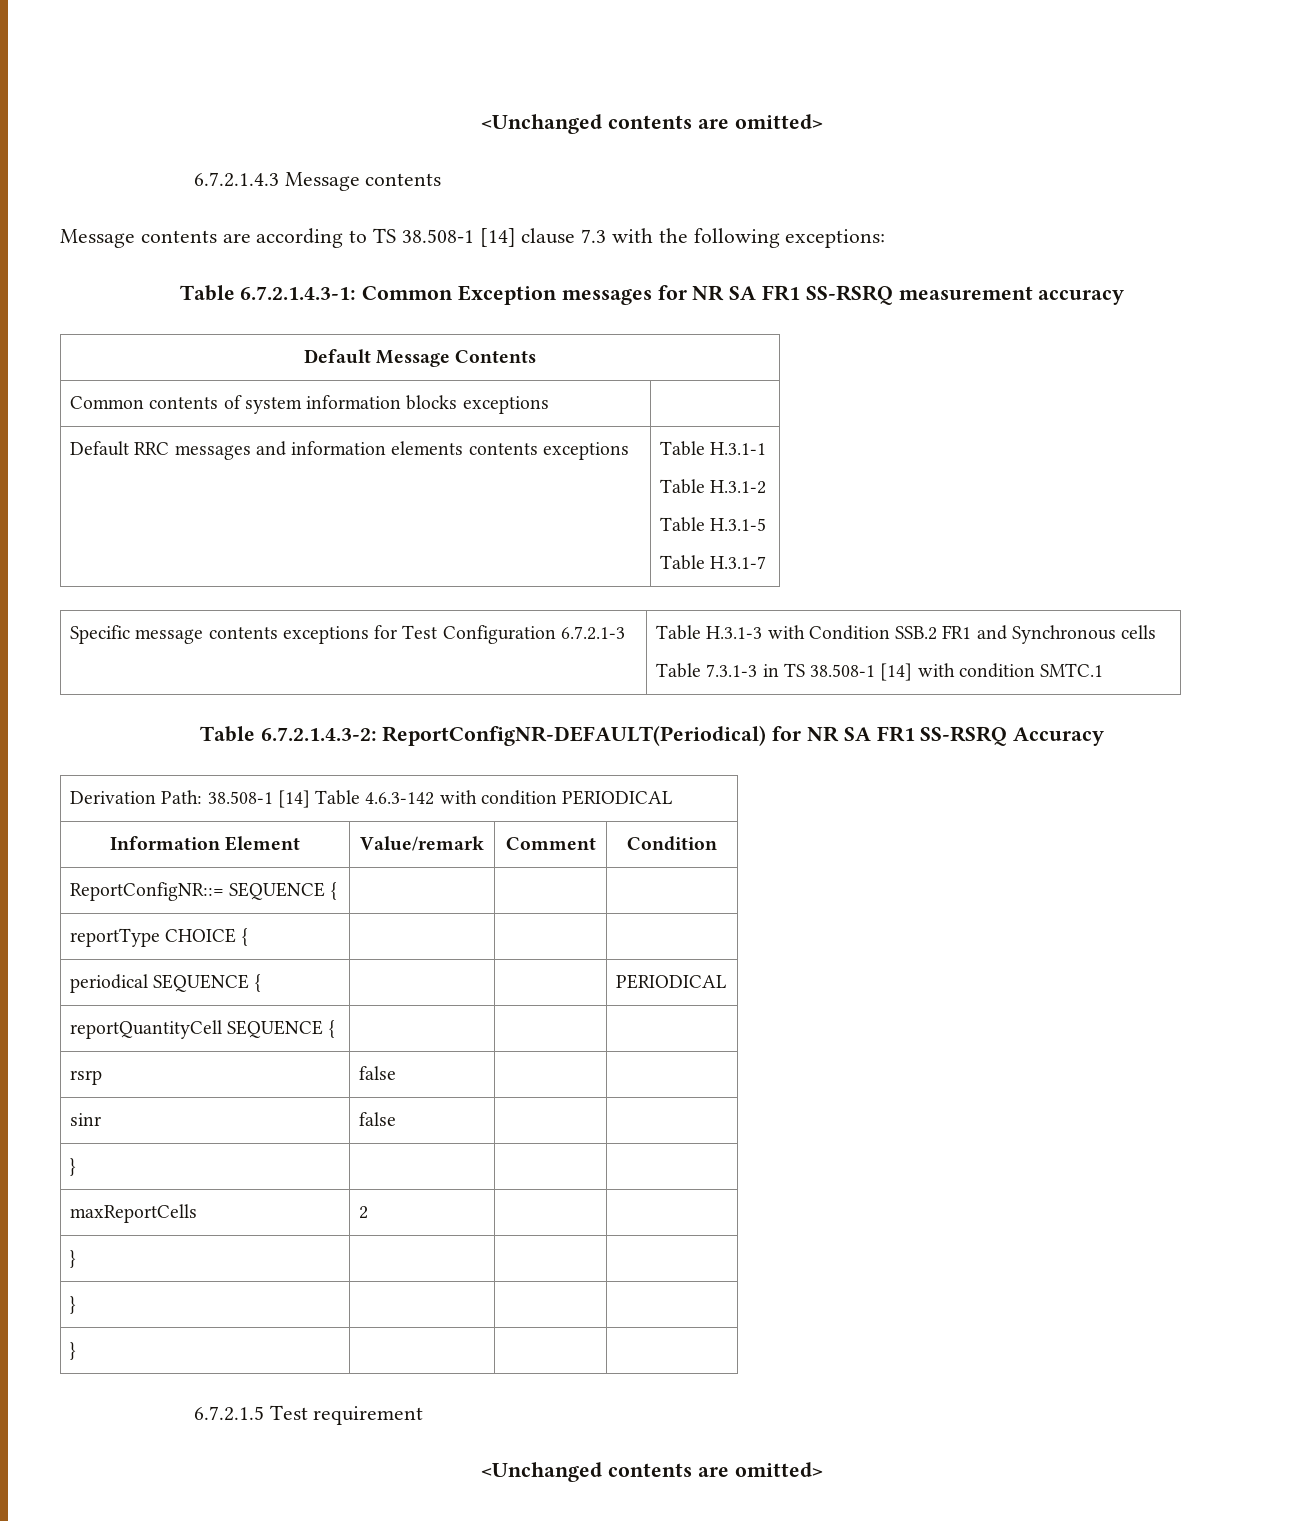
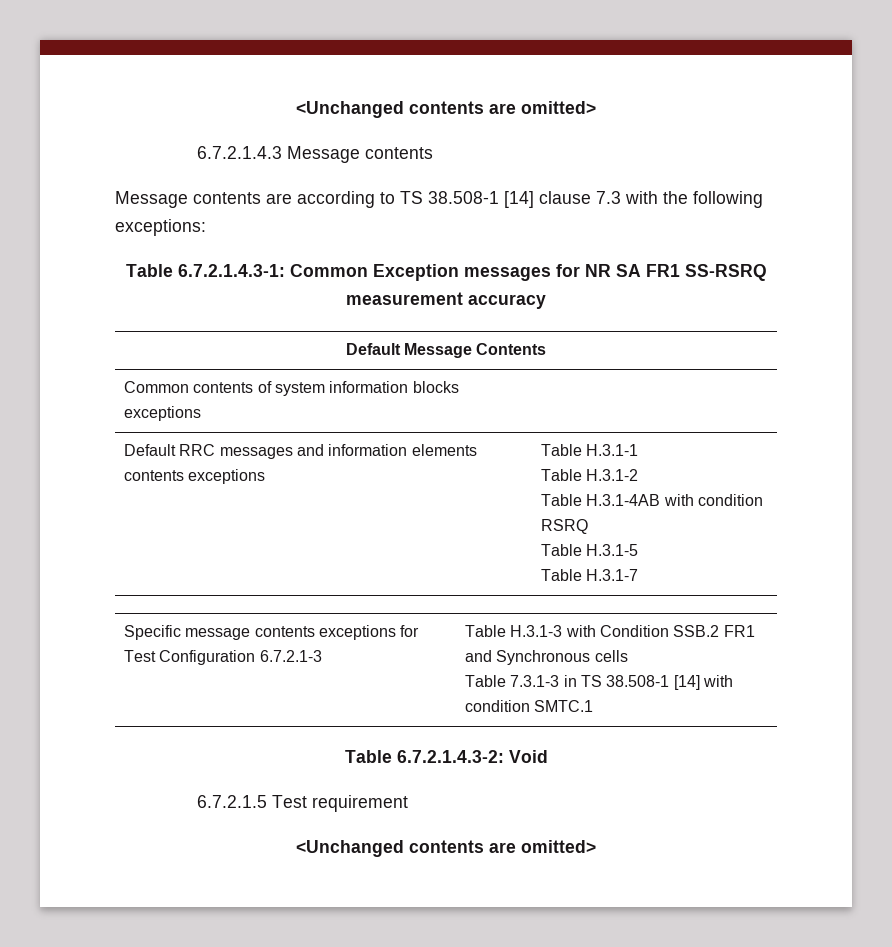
(767, 487) none -> [540,494,763,506] [540,519,588,534] // Table H.3.1-4AB with condition RSRQ
[382,725,1105,746] [70,790,673,808] [109,836,301,851] [360,836,484,851] [505,837,596,850] [627,836,717,851] [70,882,337,901] [70,928,248,947] [70,974,261,993] [616,974,727,989] [70,1020,335,1039] [70,1070,103,1085] [359,1066,397,1080] [70,1113,102,1126] [359,1112,397,1126] [70,1158,77,1176] [70,1204,198,1223] [359,1206,369,1219] [70,1250,77,1268] [70,1296,77,1314] [70,1342,77,1360] ReportConfigNR-DEFAULT(Periodical) for NR SA FR1 SS-RSRQ Accuracy // Derivation Path: 38.508-1 [14] Table 4.6.3-142 with condition PERIODICAL // Information Element | Value/remark | Comment | Condition // ReportConfigNR::= SEQUENCE { | | | // reportType CHOICE { | | | // periodical SEQUENCE { | | | PERIODICAL // reportQuantityCell SEQUENCE { | | | // rsrp | false | | // sinr | false | | // } | | | // maxReportCells | 2 | | // } | | | // } | | | // } | | | -> [508,750,548,763] Void

